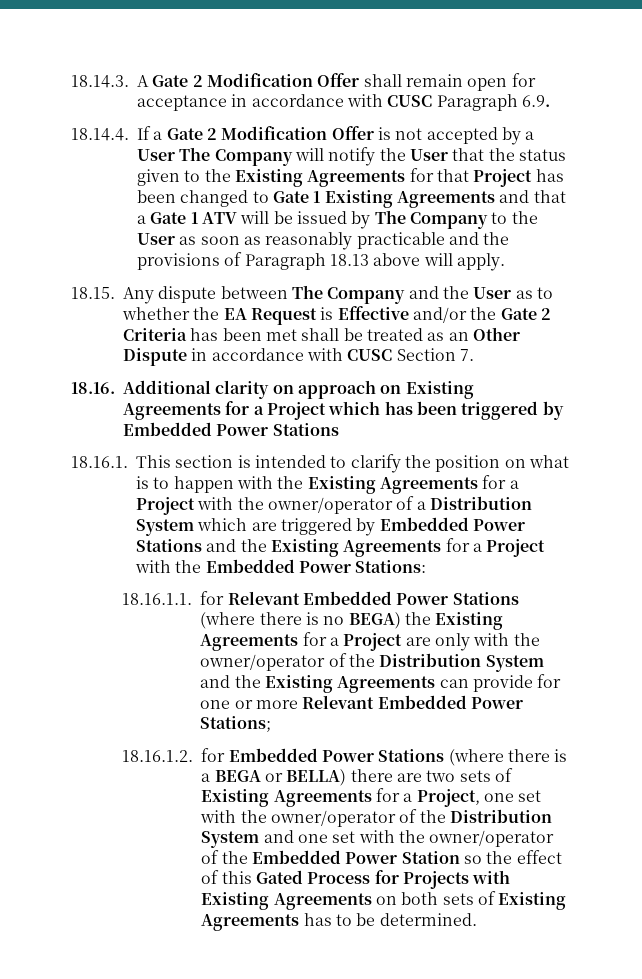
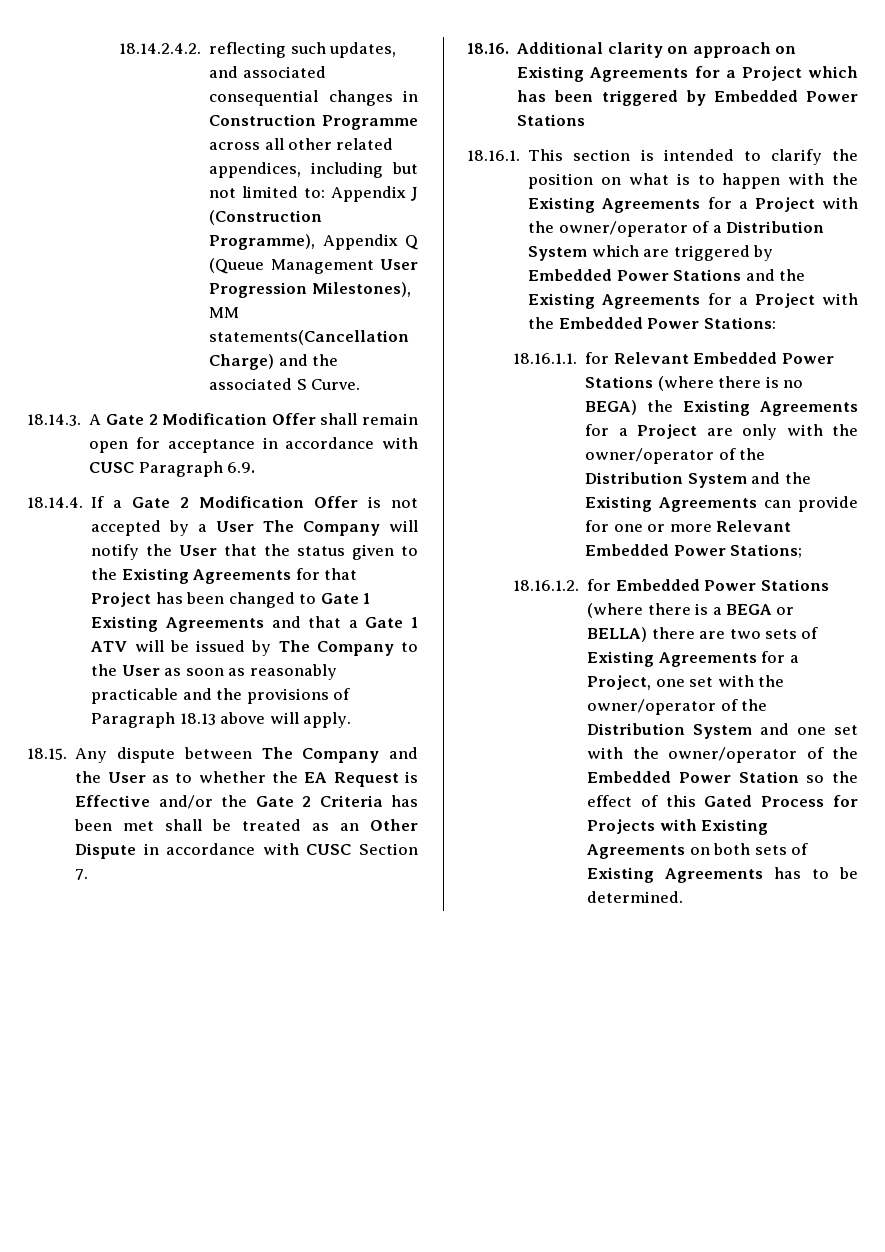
(71, 81) none -> [118,42,396,58] [209,66,326,78] [209,90,418,106] [209,114,418,130] [209,138,394,150] [209,162,418,178] [209,186,419,202] [209,210,323,225] [209,234,418,250] [209,258,418,274] [209,282,411,298] [209,307,240,318] [209,330,410,345] [209,354,338,370] [209,378,360,390] 18.14.2.4.2. reflecting such updates, and associated consequential changes in Construction Programme across all other related appendices, including but not limited to: Appendix J (Construction Programme), Appendix Q (Queue Management User Progression Milestones), MM statements(Cancellation Charge) and the associated S Curve. //

